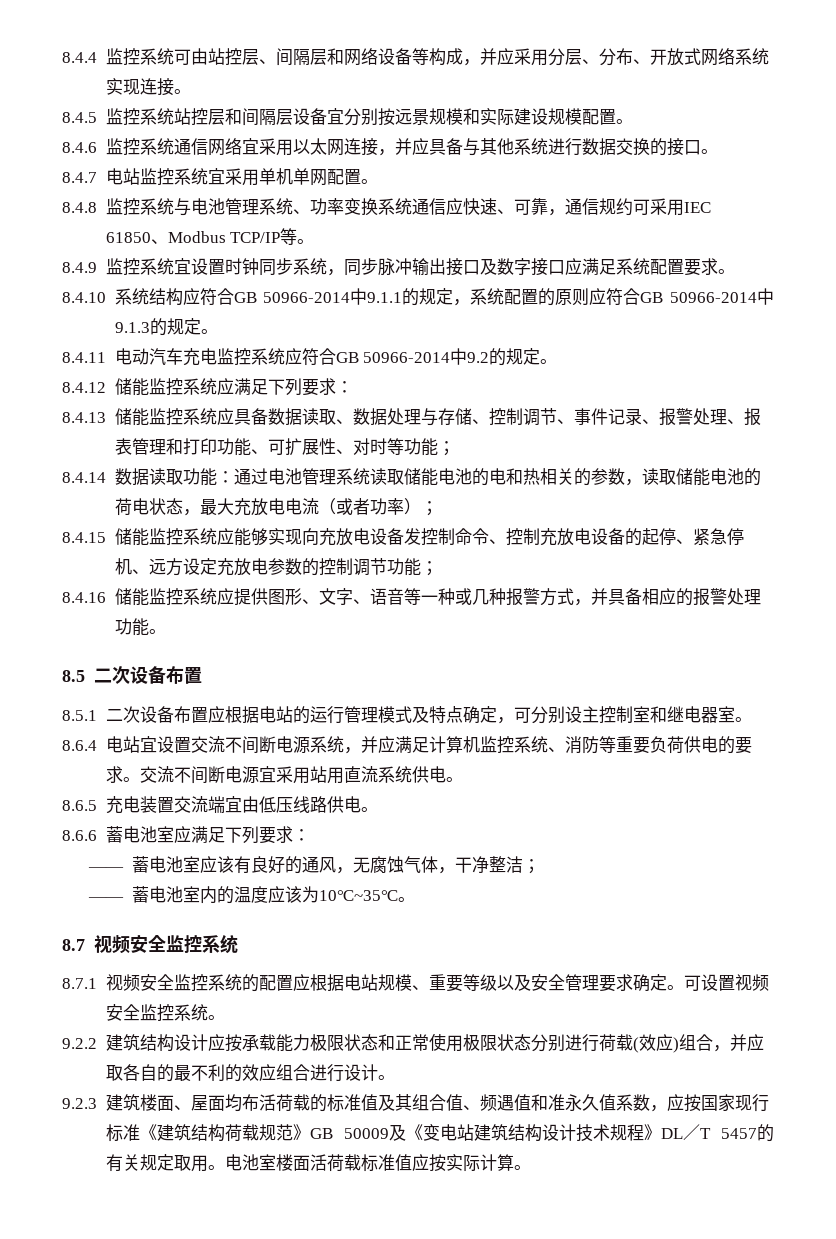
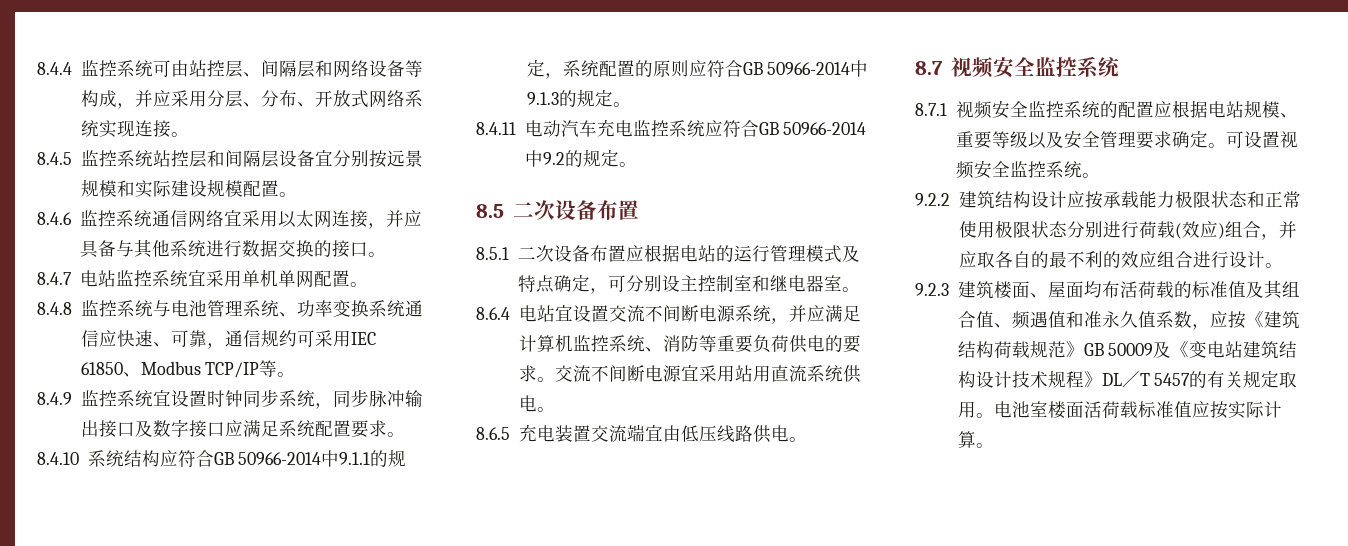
[62,378,353,396] [62,408,761,426] [114,438,455,456] [62,468,761,486] [114,498,438,516] [62,528,744,546] [114,558,438,576] [62,588,761,606] [114,618,166,636] // 8.4.12储能监控系统应满足下列要求： // 8.4.13储能监控系统应具备数据读取、数据处理与存储、控制调节、事件记录、报警处理、报表管理和打印功能、可扩展性、对时等功能； // 8.4.14数据读取功能：通过电池管理系统读取储能电池的电和热相关的参数，读取储能电池的荷电状态，最大充放电电流（或者功率）； // 8.4.15储能监控系统应能够实现向充放电设备发控制命令、控制充放电设备的起停、紧急停机、远方设定充放电参数的控制调节功能； // 8.4.16储能监控系统应提供图形、文字、语音等一种或几种报警方式，并具备相应的报警处理功能。 -> (637, 164) none
[62,826,310,844] [88,856,540,874] [88,886,415,904] // 8.6.6蓄电池室应满足下列要求： // ——蓄电池室应该有良好的通风，无腐蚀气体，干净整洁； // ——蓄电池室内的温度应该为10℃~35℃。 -> (807, 439) none
[700,1094,769,1112] [105,1124,140,1142] 国家现行标准 -> (1246, 320) none

